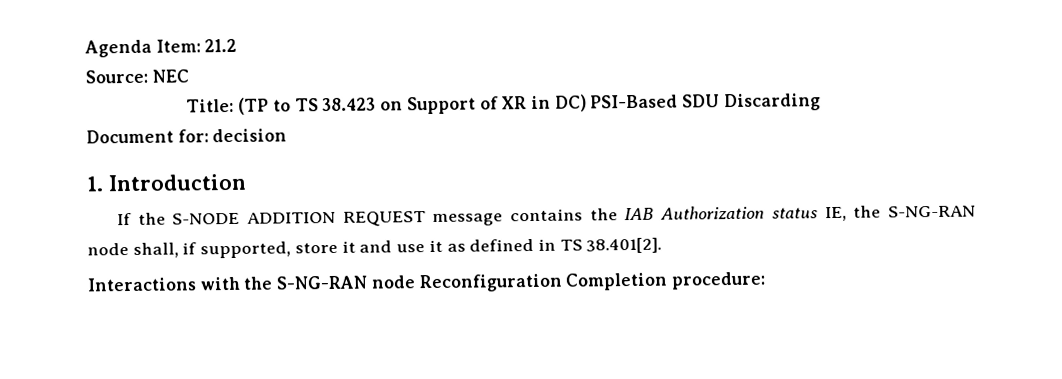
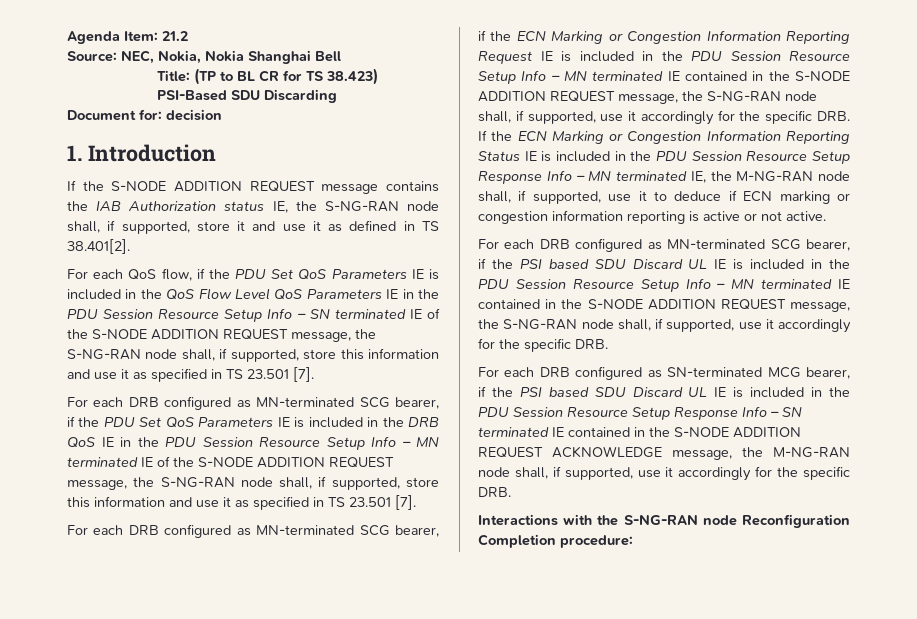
[151,69,189,83] [186,94,587,115] NEC // Title: (TP to TS 38.423 on Support of XR in DC) -> [121,50,341,64] [157,68,379,85] NEC, Nokia, Nokia Shanghai Bell // Title: (TP to BL CR for TS 38.423)
(663, 245) none -> [67,268,440,281] [67,288,439,300] [67,308,440,322] [67,329,376,342] [67,348,439,362] [67,367,314,382] [67,396,439,410] [67,416,439,428] [67,436,439,450] [67,456,394,468] [67,476,439,490] [67,495,416,510] [67,524,439,538] [478,30,850,44] [478,51,850,64] [478,70,850,84] [478,91,817,104] [478,110,850,125] [478,130,850,144] [478,151,850,164] [478,170,850,184] [478,190,850,204] [478,210,826,224] [478,238,850,252] [478,258,850,270] [478,278,850,292] [478,299,850,312] [478,318,851,333] [478,338,608,352] [478,366,850,380] [478,386,850,398] [478,406,802,420] [478,427,801,438] [478,446,850,460] [478,466,850,481] [478,487,511,497] // For each QoS flow, if the PDU Set QoS Parameters IE is included in the QoS Flow Level QoS Parameters IE in the PDU Session Resource Setup Info – SN terminated IE of the S-NODE ADDITION REQUEST message, the S-NG-RAN node shall, if supported, store this information and use it as specified in TS 23.501 [7]. // For each DRB configured as MN-terminated SCG bearer, if the PDU Set QoS Parameters IE is included in the DRB QoS IE in the PDU Session Resource Setup Info – MN terminated IE of the S-NODE ADDITION REQUEST message, the S-NG-RAN node shall, if supported, store this information and use it as specified in TS 23.501 [7]. // For each DRB configured as MN-terminated SCG bearer, if the ECN Marking or Congestion Information Reporting Request IE is included in the PDU Session Resource Setup Info – MN terminated IE contained in the S-NODE ADDITION REQUEST message, the S-NG-RAN node shall, if supported, use it accordingly for the specific DRB. If the ECN Marking or Congestion Information Reporting Status IE is included in the PDU Session Resource Setup Response Info – MN terminated IE, the M-NG-RAN node shall, if supported, use it to deduce if ECN marking or congestion information reporting is active or not active. // For each DRB configured as MN-terminated SCG bearer, if the PSI based SDU Discard UL IE is included in the PDU Session Resource Setup Info – MN terminated IE contained in the S-NODE ADDITION REQUEST message, the S-NG-RAN node shall, if supported, use it accordingly for the specific DRB. // For each DRB configured as SN-terminated MCG bearer, if the PSI based SDU Discard UL IE is included in the PDU Session Resource Setup Response Info – SN terminated IE contained in the S-NODE ADDITION REQUEST ACKNOWLEDGE message, the M-NG-RAN node shall, if supported, use it accordingly for the specific DRB.

